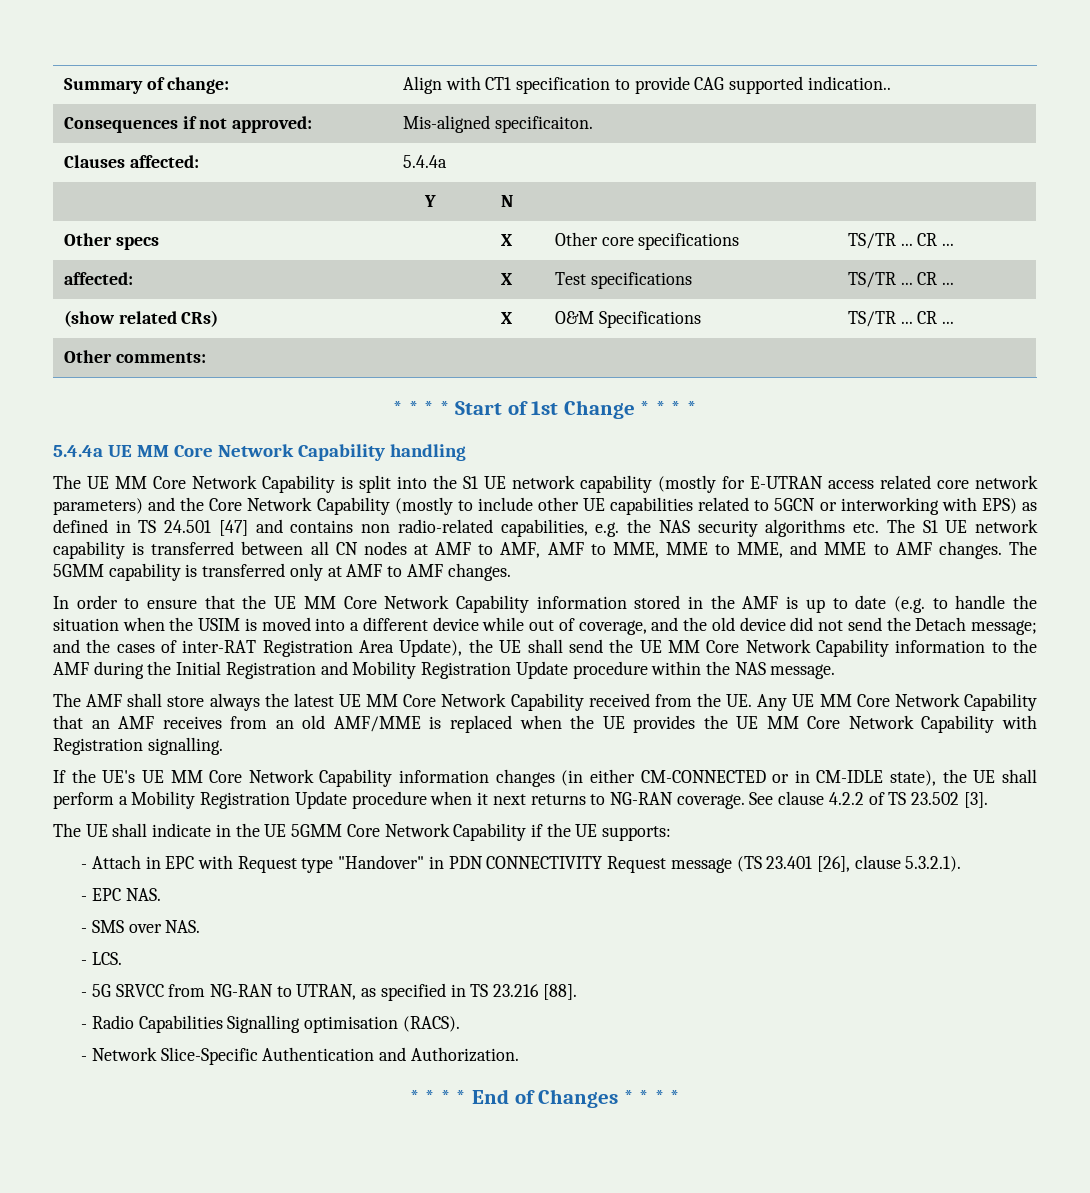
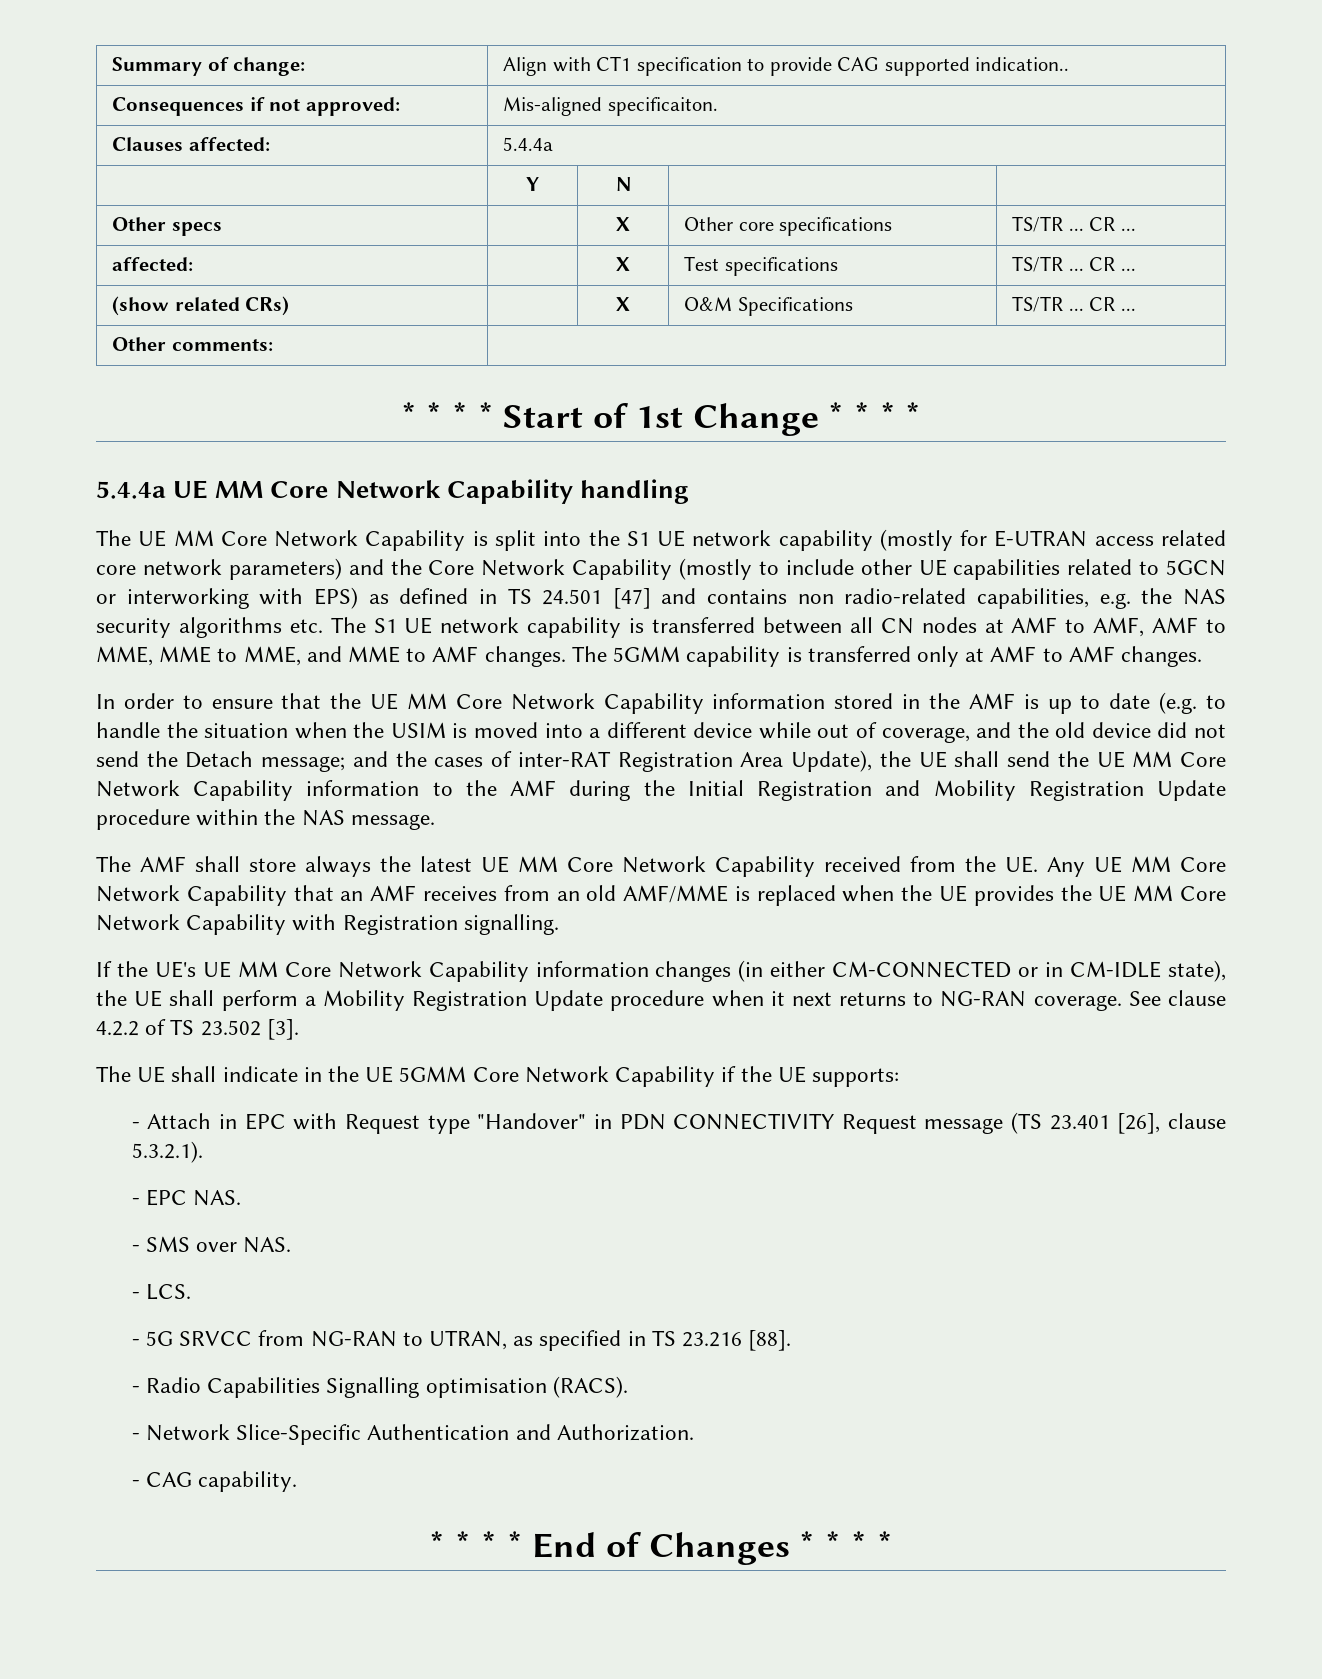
(519, 1054) none -> [131,1471,298,1492] // - CAG capability.

